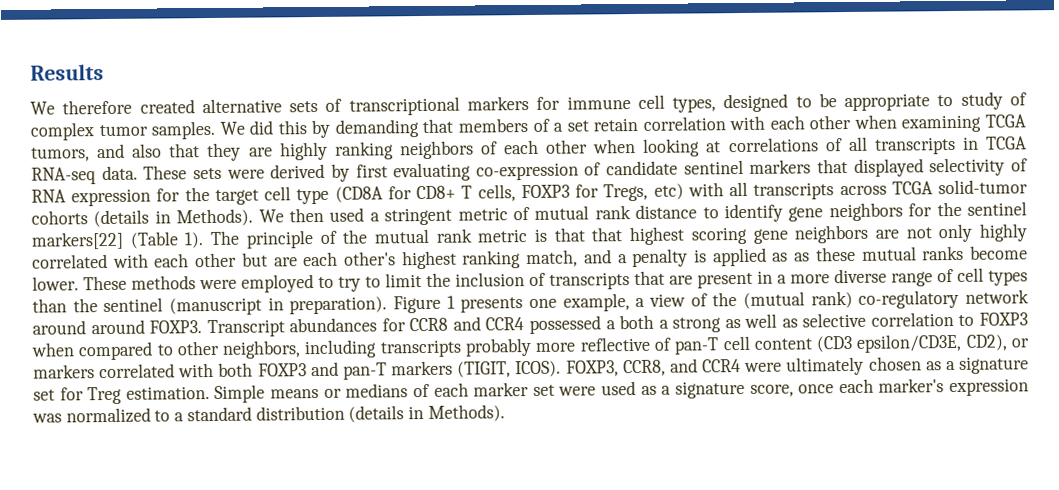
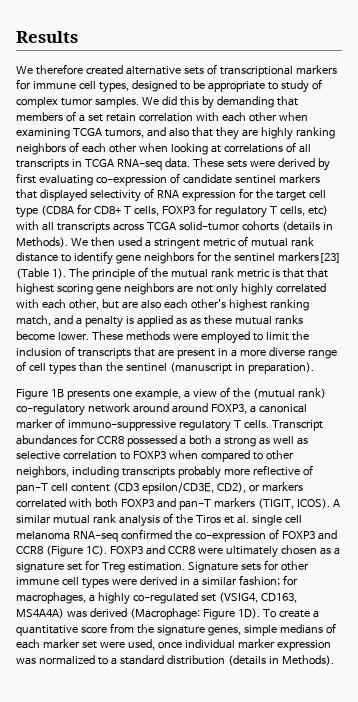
[603,183,649,202] Tregs, -> [214,206,305,218] regulatory T cells,
[31,231,124,250] markers[22] -> [277,252,341,263] markers[23]
[195,252,238,268] other -> [68,299,99,310] other,
(298, 262) none -> [140,300,161,309] also
[338,276,381,292] try to -> (263, 337) none
[393,295,455,314] Figure 1 -> [16,389,64,400] // Figure 1B
[149,320,203,334] FOXP3. -> [210,404,307,414] [16,418,269,432] FOXP3, a canonical marker of immuno-suppressive regulatory T cells.
[452,316,525,331] and CCR4 -> (124, 440) none
[565,358,742,377] FOXP3, CCR8, and CCR4 -> [332,499,340,507] [16,513,302,527] [16,529,337,542] [16,545,195,557] A similar mutual rank analysis of the Tiros et al. single cell melanoma RNA-seq confirmed the co-expression of FOXP3 and CCR8 (Figure 1C). FOXP3 and CCR8
[214,384,342,403] Simple means or -> [187,560,309,573] [16,575,298,589] [16,592,297,605] [16,608,319,620] [16,623,277,636] Signature sets for other immune cell types were derived in a similar fashion; for macrophages, a highly co-regulated set (VSIG4, CD163, MS4A4A) was derived (Macrophage: Figure 1D). To create a quantitative score from the signature genes, simple
[601,378,945,399] used as a signature score, once each marker's -> [127,639,275,650] used, once individual marker

